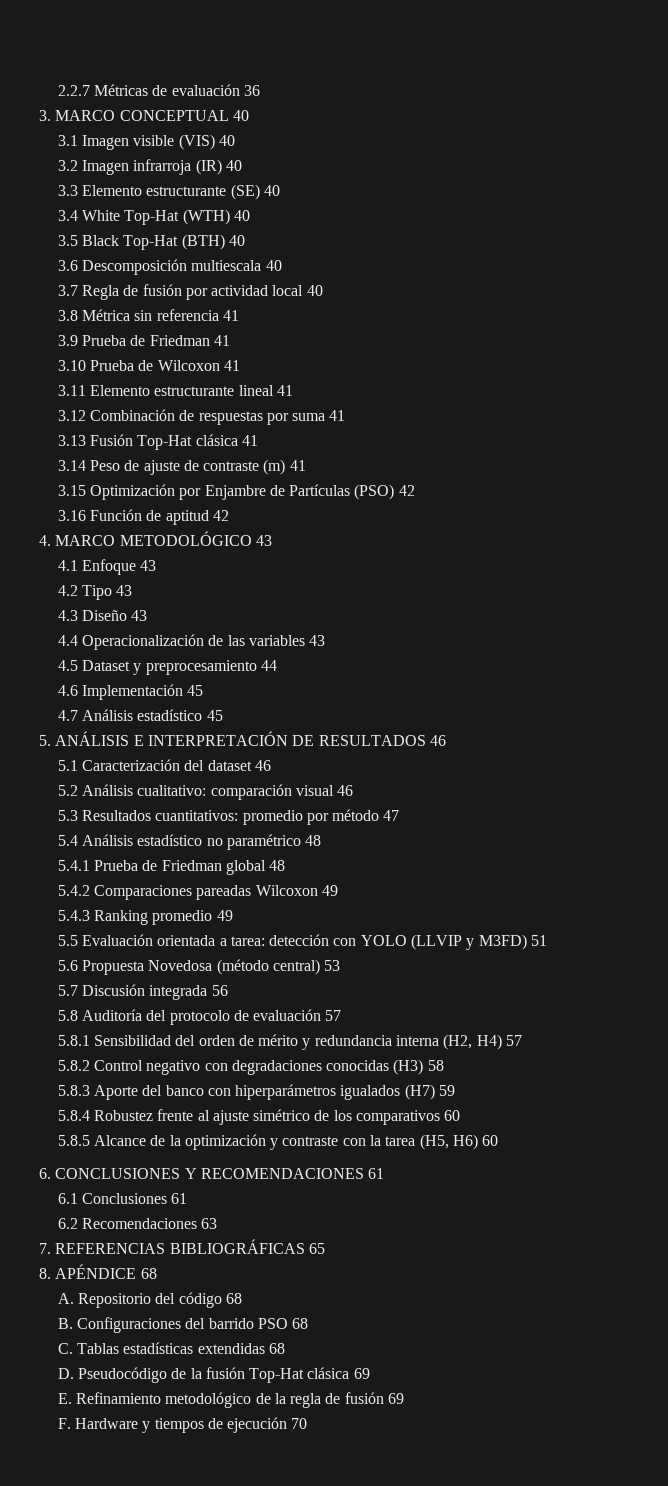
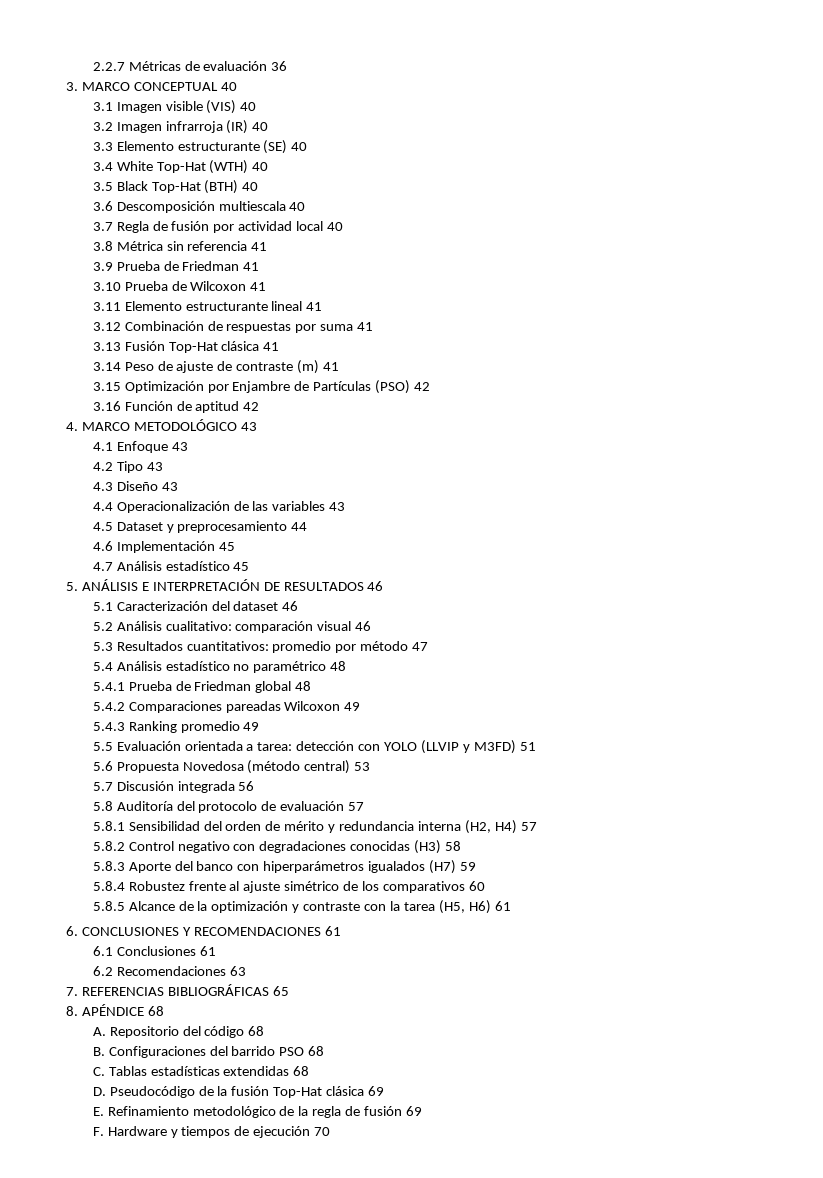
[482,1135,499,1146] 60 -> [494,901,511,911] 61

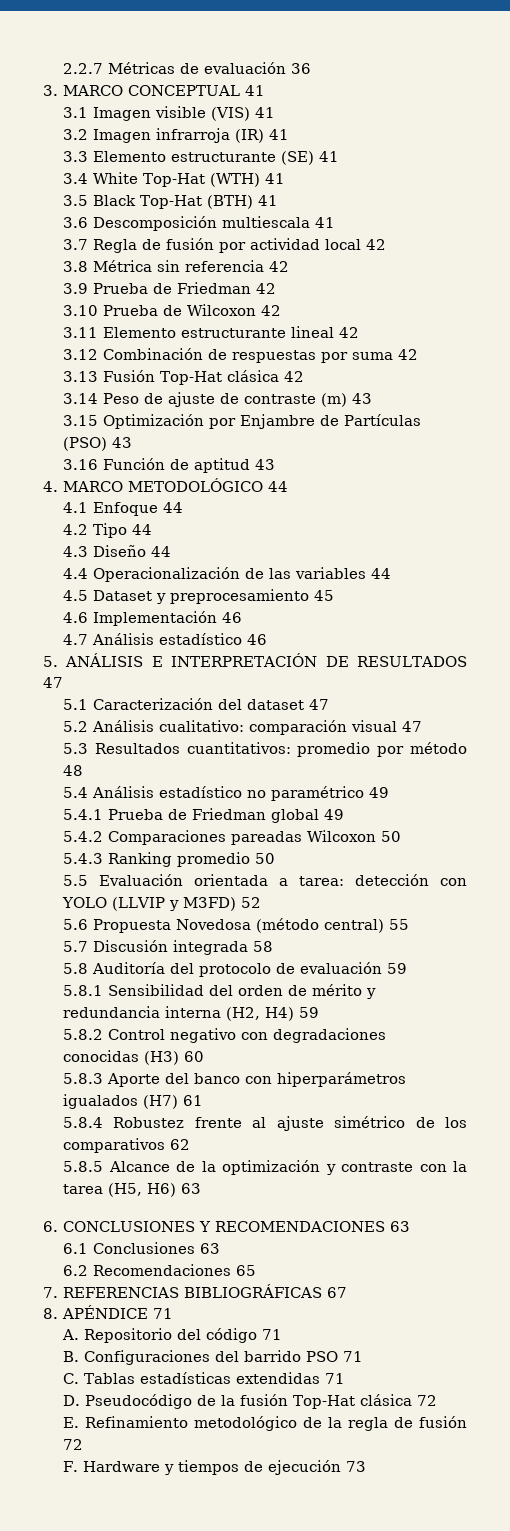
[220,82,237,91] 40 -> [245,85,265,96] 41
[240,102,257,111] 40 -> [255,107,276,118] 41
[252,122,269,131] 40 -> [269,129,290,140] 41
[291,142,308,151] 40 -> [319,151,340,162] 41
[252,162,269,171] 40 -> [265,173,286,184] 41
[242,182,259,191] 40 -> [258,195,279,206] 41
[289,202,306,211] 40 -> [315,217,336,228] 41
[327,222,344,231] 40 -> [366,239,387,250] 42
[251,242,268,251] 41 -> [269,261,290,272] 42
[243,262,260,271] 41 -> [256,283,277,294] 42
[250,282,267,291] 41 -> [261,305,282,316] 42
[306,302,323,311] 41 -> [339,327,360,338] 42
[357,322,374,331] 41 -> [398,349,419,360] 42
[263,342,280,351] 41 -> [284,371,305,382] 42
[323,362,340,371] 41 -> [352,393,373,404] 43
[414,382,431,391] 42 -> [112,437,133,448] 43
[243,402,260,411] 42 -> [255,459,276,470] 43
[240,422,257,431] 43 -> [268,481,288,492] 44
[171,442,188,451] 43 -> [163,502,184,513] 44
[146,462,163,471] 43 -> [132,524,153,535] 44
[161,482,178,491] 43 -> [151,546,172,557] 44
[329,502,346,511] 43 -> [371,568,392,579] 44
[291,522,308,531] 44 -> [314,590,335,601] 45
[218,542,235,551] 45 -> [222,612,243,623] 46
[233,562,250,571] 45 -> [247,634,268,645] 46
[367,581,384,591] 46 -> [43,677,63,688] 47
[282,601,299,611] 46 -> [309,699,330,710] 47
[355,621,372,631] 46 -> [402,721,423,732] 47
[412,642,429,651] 47 -> [63,765,84,776] 48
[330,661,347,671] 48 -> [369,787,390,798] 49
[295,681,312,691] 48 -> [324,809,345,820] 49
[344,702,361,711] 49 -> [381,831,402,842] 50
[243,722,260,731] 49 -> [255,853,276,864] 50
[519,742,536,751] 51 -> [241,897,262,908] 52
[354,762,371,771] 53 -> [389,919,410,930] 55
[238,781,255,791] 56 -> [253,941,274,952] 58
[348,802,365,811] 57 -> [387,963,408,974] 59
[520,822,537,831] 57 -> [299,1007,320,1018] 59
[445,841,462,851] 58 -> [184,1051,205,1062] 60
[460,862,477,871] 59 -> [183,1095,204,1106] 61
[468,881,485,891] 60 -> [170,1139,191,1150] 62
[494,901,511,911] 61 -> [181,1183,202,1194] 63
[324,926,341,936] 61 -> [390,1221,410,1232] 63
[199,946,216,956] 61 -> [200,1243,221,1254] 63
[229,966,246,976] 63 -> [236,1265,257,1276] 65
[272,986,289,996] 65 -> [327,1287,347,1298] 67
[147,1006,164,1016] 68 -> [153,1308,173,1319] 71
[248,1026,265,1036] 68 -> [262,1329,283,1340] 71
[308,1046,325,1056] 68 -> [343,1351,364,1362] 71
[293,1066,310,1076] 68 -> [325,1373,346,1384] 71
[368,1086,385,1096] 69 -> [417,1395,438,1406] 72
[406,1106,423,1116] 69 -> [63,1439,84,1450] 72
[314,1127,331,1136] 70 -> [346,1461,367,1472] 73

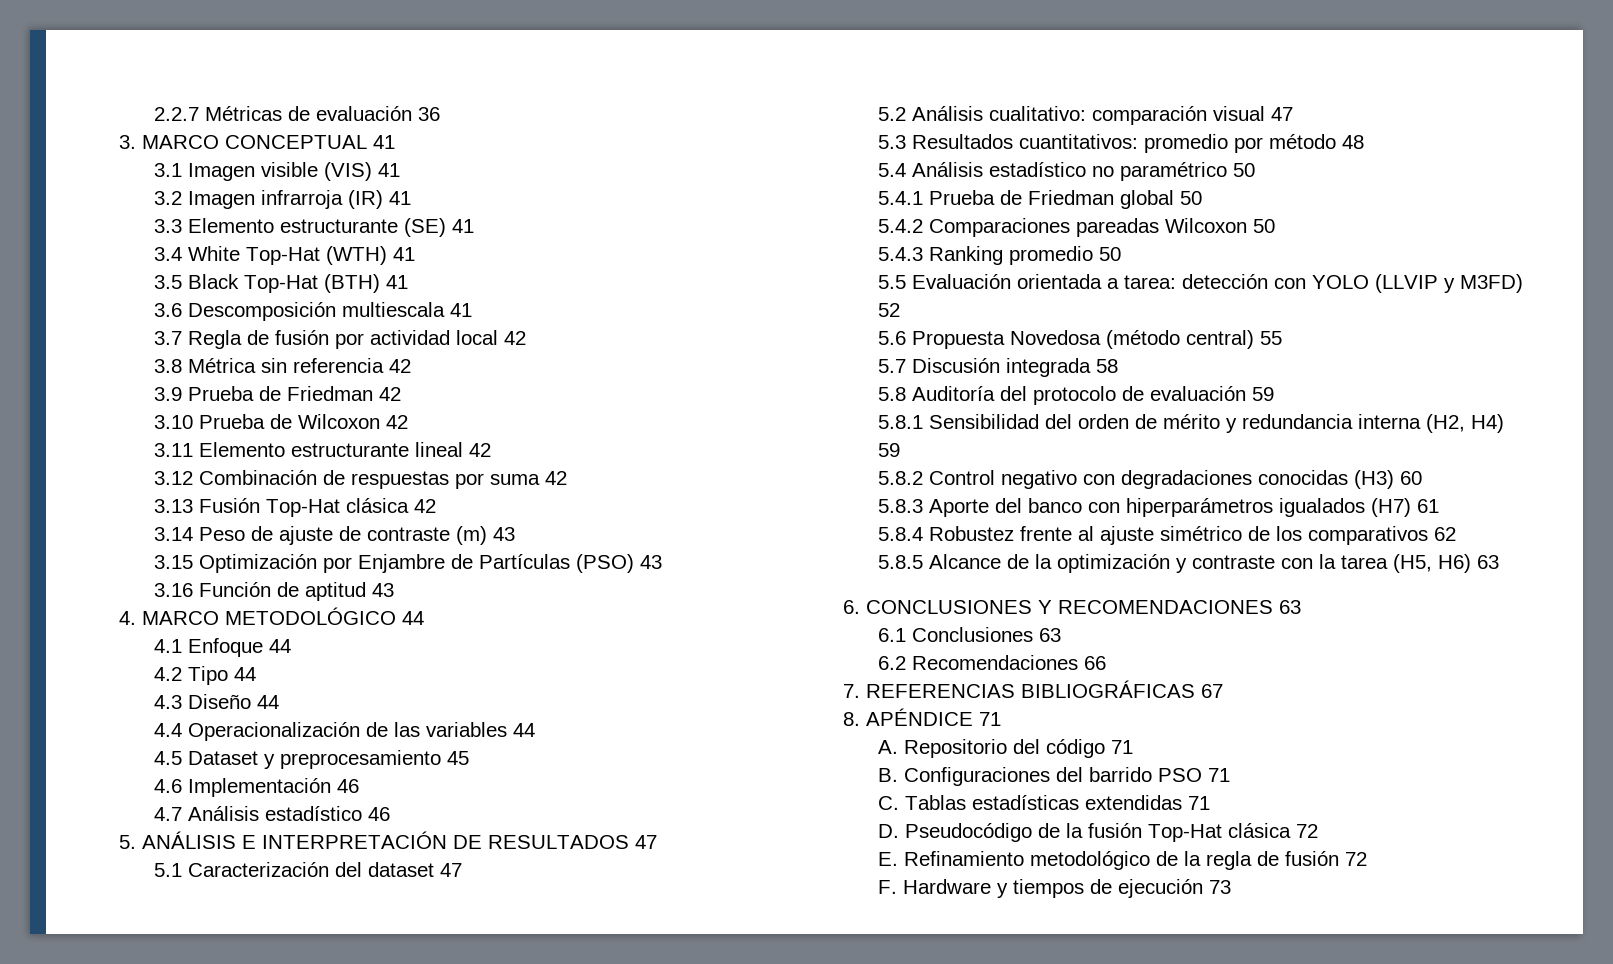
[369,787,390,798] 49 -> [1232,163,1255,177] 50
[324,809,345,820] 49 -> [1179,191,1202,205] 50
[236,1265,257,1276] 65 -> [1083,656,1106,670] 66

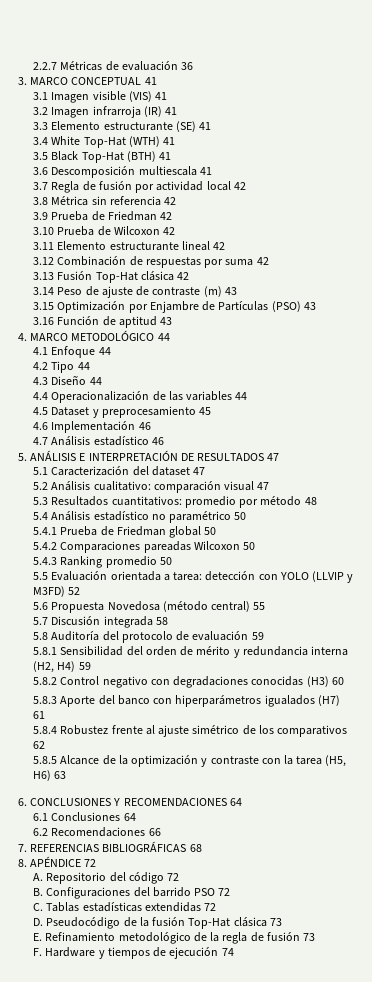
[1279,600,1301,614] 63 -> [229,798,242,806] 64
[1038,628,1061,642] 63 -> [123,813,136,821] 64
[1201,684,1223,698] 67 -> [189,844,202,852] 68
[979,712,1001,726] 71 -> [84,859,97,867] 72
[1110,740,1133,754] 71 -> [167,873,180,881] 72
[1207,768,1230,782] 71 -> [218,888,231,896] 72
[1187,796,1210,810] 71 -> [204,903,217,911] 72
[1295,824,1318,838] 72 -> [269,918,282,926] 73
[1344,852,1367,866] 72 -> [303,933,316,941] 73
[1208,880,1231,894] 73 -> [221,948,234,956] 74

